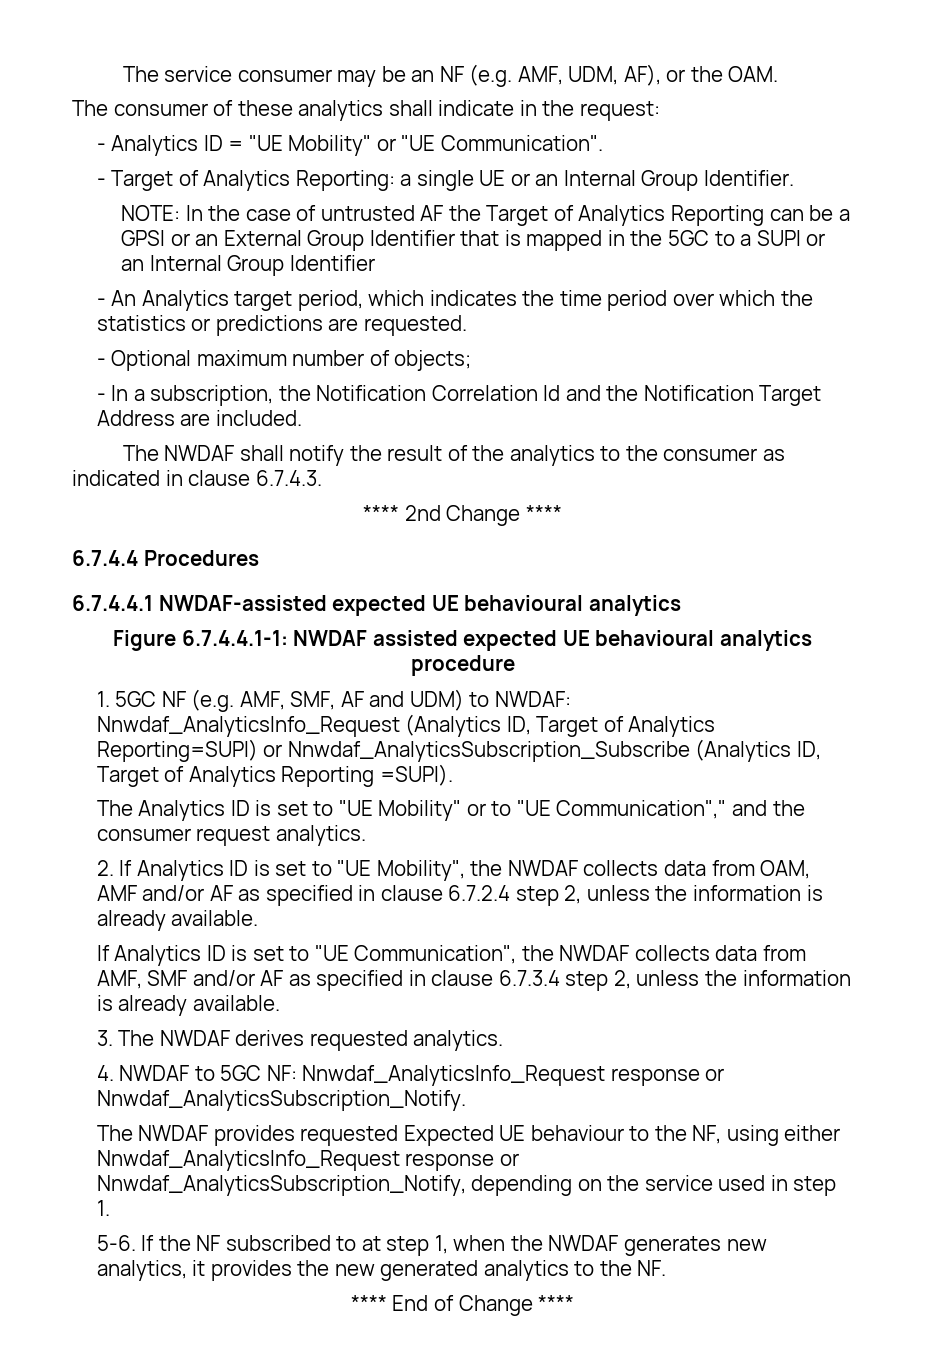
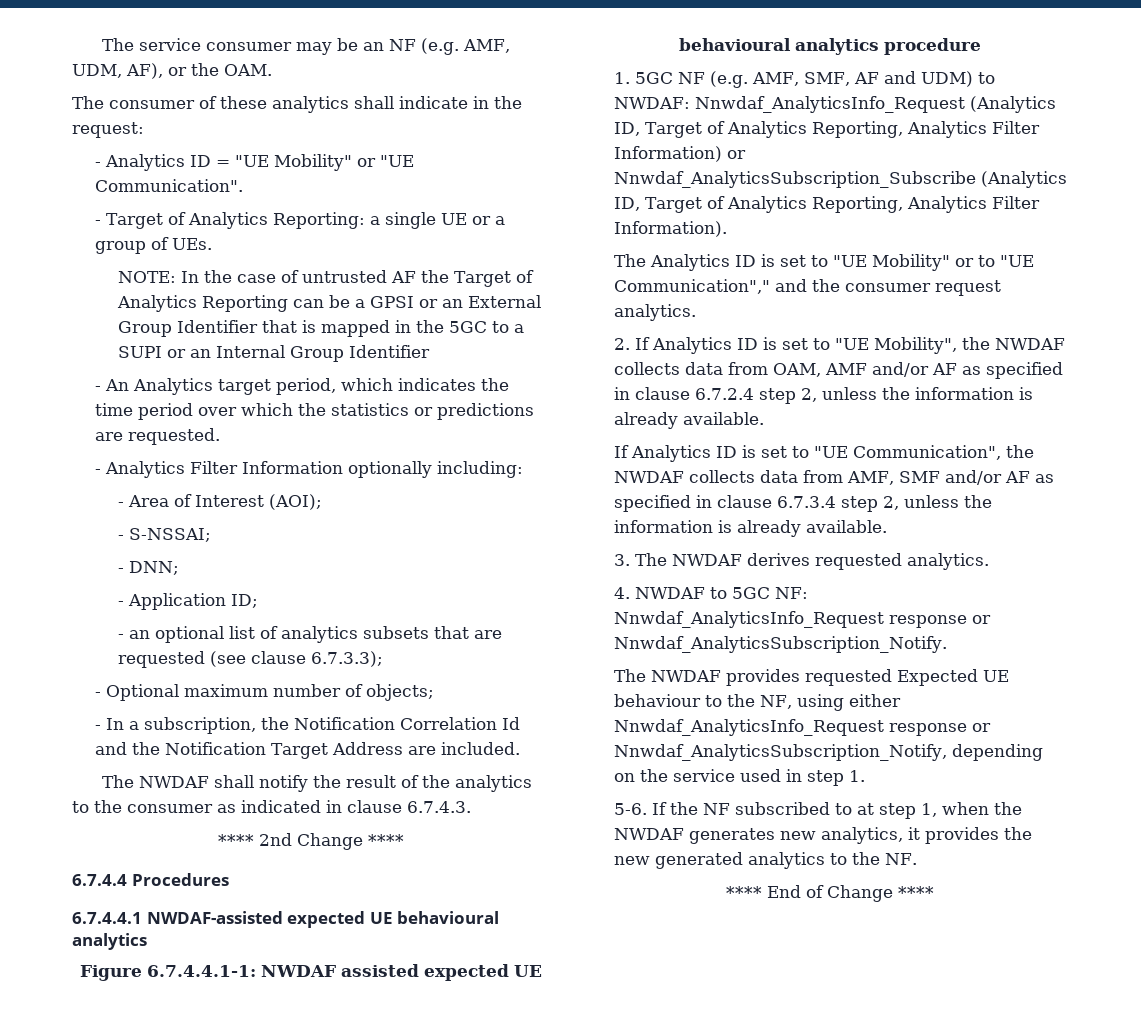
[535,170,794,191] an Internal Group Identifier. -> [495,216,506,225] [95,237,213,254] a group of UEs.
(467, 325) none -> [95,461,524,478] [118,494,323,510] [118,528,212,542] [118,561,180,575] [118,593,259,610] [118,626,503,643] [118,651,384,668] // - Analytics Filter Information optionally including: // - Area of Interest (AOI); // - S-NSSAI; // - DNN; // - Application ID; // - an optional list of analytics subsets that are requested (see clause 6.7.3.3);
[96,739,258,762] Reporting=SUPI) -> [812,121,1041,138] [614,146,723,162] Reporting, Analytics Filter Information)
[281,764,453,787] Reporting =SUPI). -> [812,196,1041,213] [614,221,728,237] Reporting, Analytics Filter Information).

